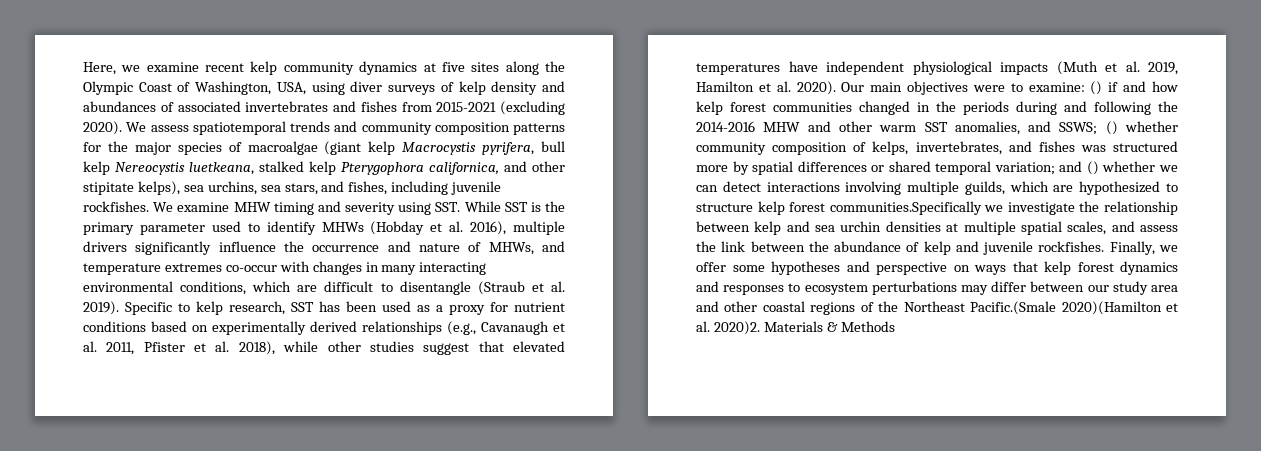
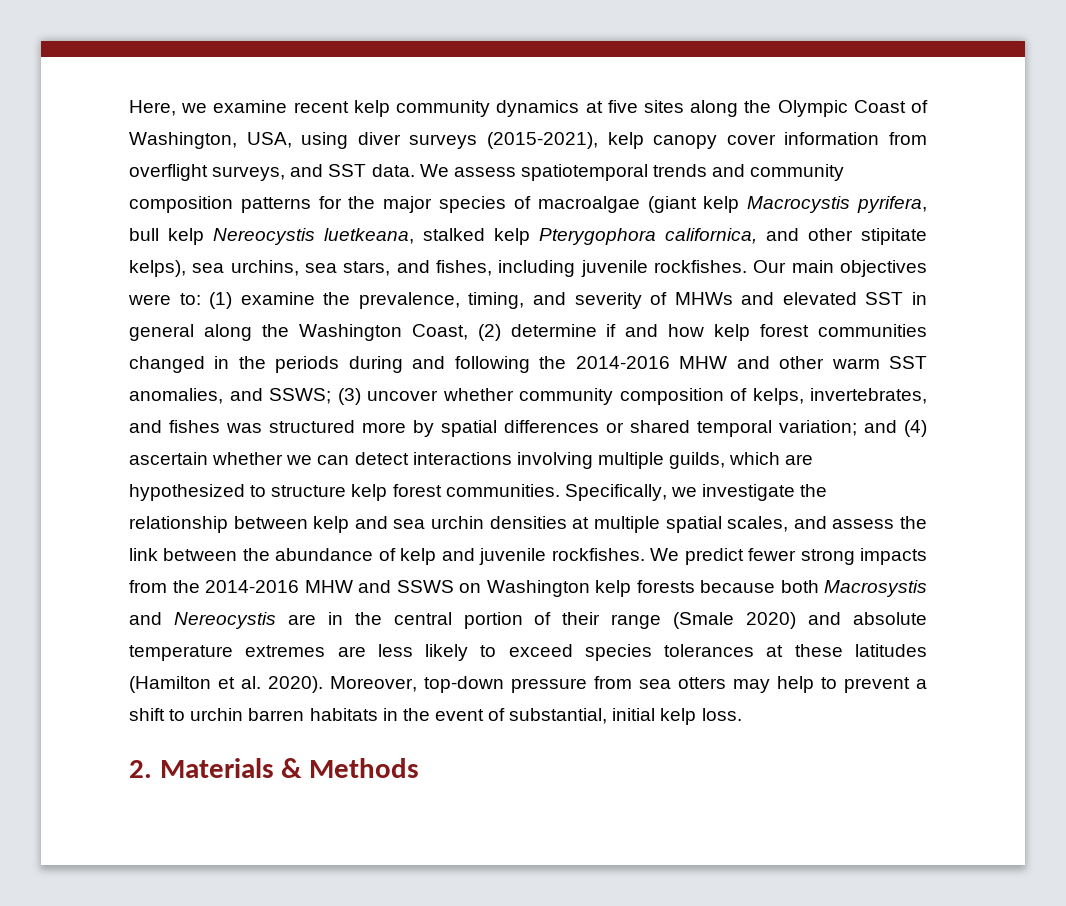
[440,81,566,95] [83,101,565,115] [83,121,122,135] of kelp density and abundances of associated invertebrates and fishes from 2015-2021 (excluding 2020). -> [487,132,928,149] [129,164,415,181] (2015-2021), kelp canopy cover information from overflight surveys, and SST data.
[153,201,566,215] [83,221,565,235] [83,241,565,255] [83,261,487,275] [83,281,565,295] [83,301,565,315] [83,321,565,335] [83,341,565,355] [696,61,1178,75] [696,81,1103,95] We examine MHW timing and severity using SST. While SST is the primary parameter used to identify MHWs (Hobday et al. 2016), multiple drivers significantly influence the occurrence and nature of MHWs, and temperature extremes co-occur with changes in many interacting environmental conditions, which are difficult to disentangle (Straub et al. 2019). Specific to kelp research, SST has been used as a proxy for nutrient conditions based on experimentally derived relationships (e.g., Cavanaugh et al. 2011, Pfister et al. 2018), while other studies suggest that elevated temperatures have independent physiological impacts (Muth et al. 2019, Hamilton et al. 2020). Our main objectives were to examine: () -> [753,260,928,277] [128,292,927,309] [129,324,597,341] Our main objectives were to: (1) examine the prevalence, timing, and severity of MHWs and elevated SST in general along the Washington Coast, (2) determine
[1105,121,1118,135] () -> [337,388,438,405] (3) uncover
[1086,161,1099,175] () -> [904,420,927,437] [129,452,208,465] (4) ascertain
[829,201,982,215] communities.Specifically -> [445,484,667,501] communities. Specifically,
[1109,241,1178,255] [696,261,1178,275] [696,281,1178,295] [696,301,1178,315] [696,321,760,335] Finally, we offer some hypotheses and perspective on ways that kelp forest dynamics and responses to ecosystem perturbations may differ between our study area and other coastal regions of the Northeast Pacific.(Smale 2020)(Hamilton et al. 2020)2. -> [650,548,927,565] [129,580,927,597] [129,612,927,629] [129,644,927,661] [129,676,927,693] [129,708,742,725] [129,760,152,778] We predict fewer strong impacts from the 2014-2016 MHW and SSWS on Washington kelp forests because both Macrosystis and Nereocystis are in the central portion of their range (Smale 2020) and absolute temperature extremes are less likely to exceed species tolerances at these latitudes (Hamilton et al. 2020). Moreover, top-down pressure from sea otters may help to prevent a shift to urchin barren habitats in the event of substantial, initial kelp loss. // 2.

